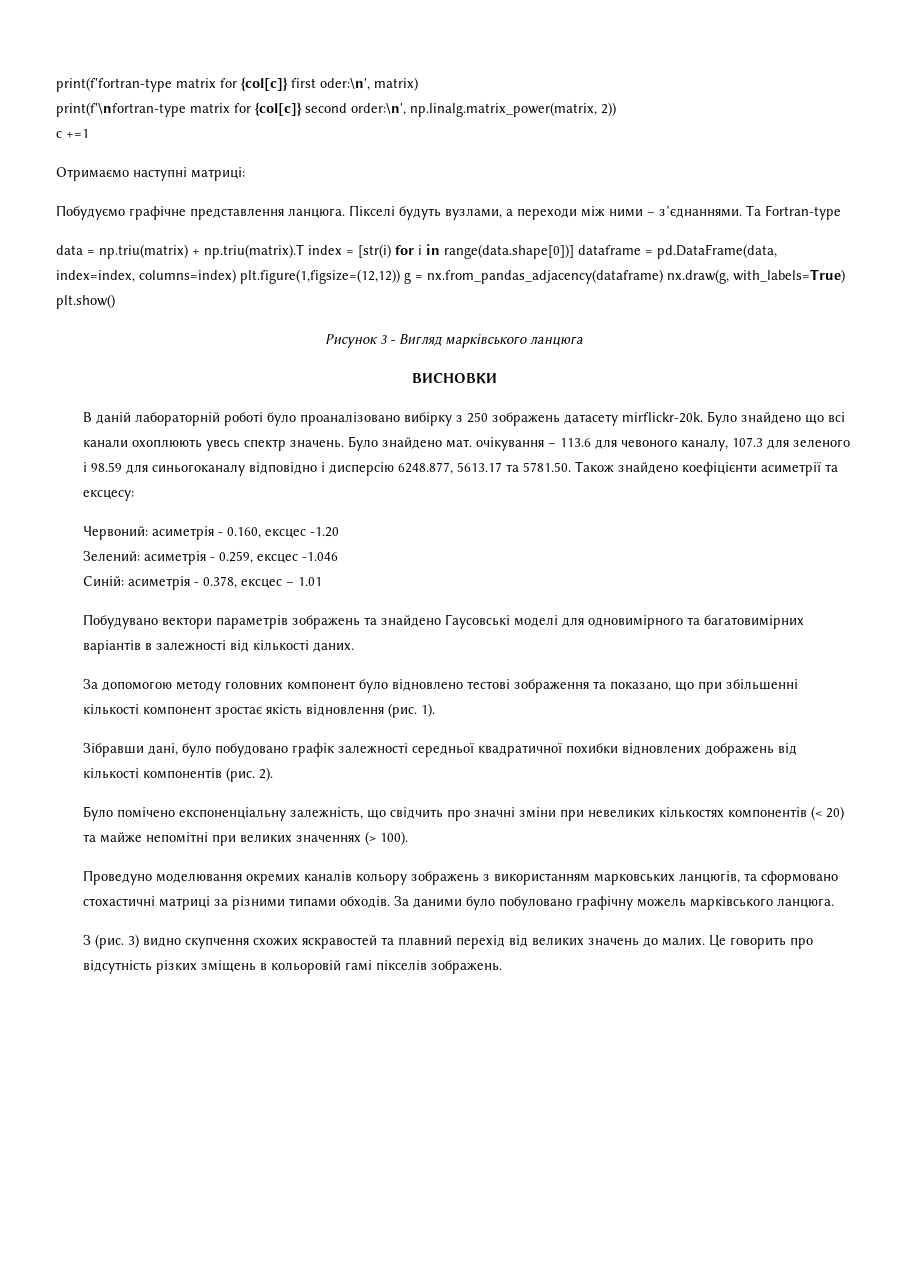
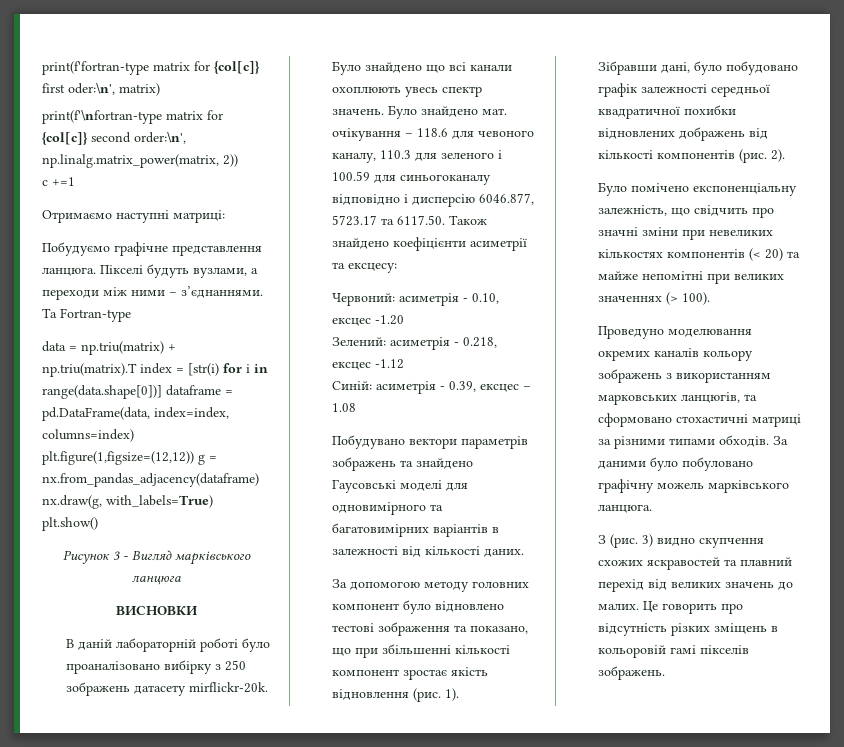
[559,438,591,447] 113.6 -> [416,128,448,137] 118.6
[731,437,763,447] 107.3 -> [379,150,411,159] 110.3
[90,462,122,472] 98.59 -> [331,171,370,181] 100.59
[397,462,571,475] 6248.877, 5613.17 та 5781.50. -> [478,193,534,205] [331,215,445,226] 6046.877, 5723.17 та 6117.50.
[226,527,261,539] 0.160, -> [471,293,499,304] 0.10,
[218,551,338,564] 0.259, ексцес -1.046 -> [462,337,497,348] [331,359,404,370] 0.218, ексцес -1.12
[202,576,237,589] 0.378, -> [448,381,476,392] 0.39,
[297,577,322,586] 1.01 -> [331,403,356,412] 1.08

